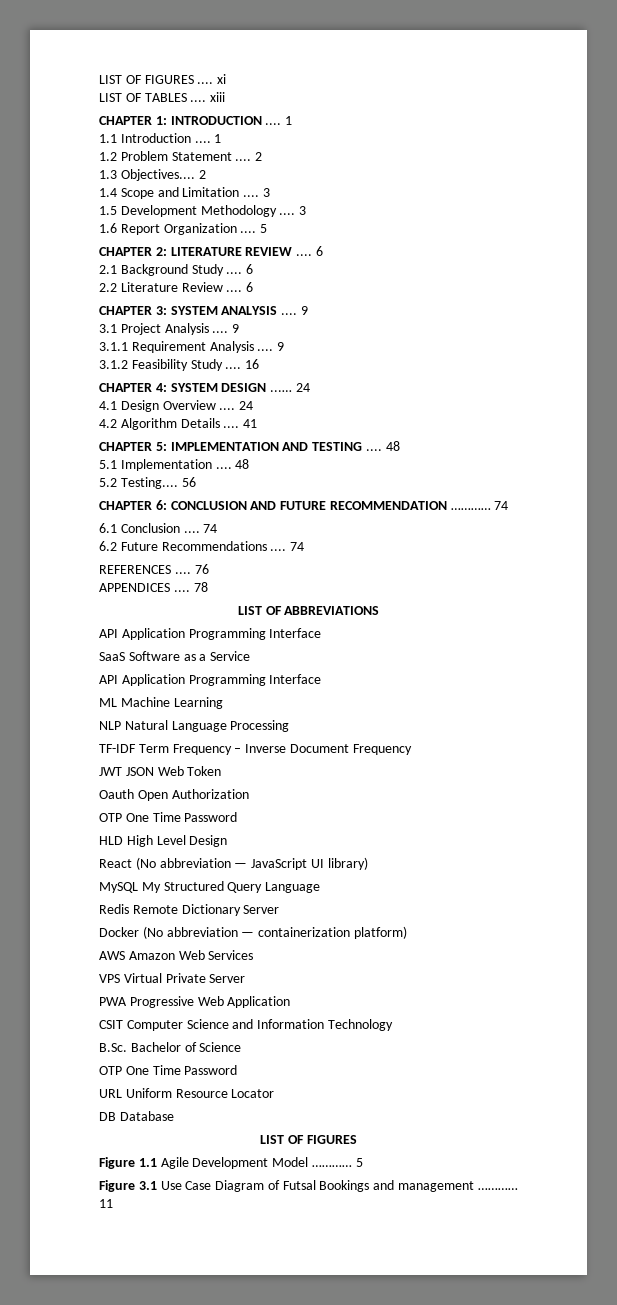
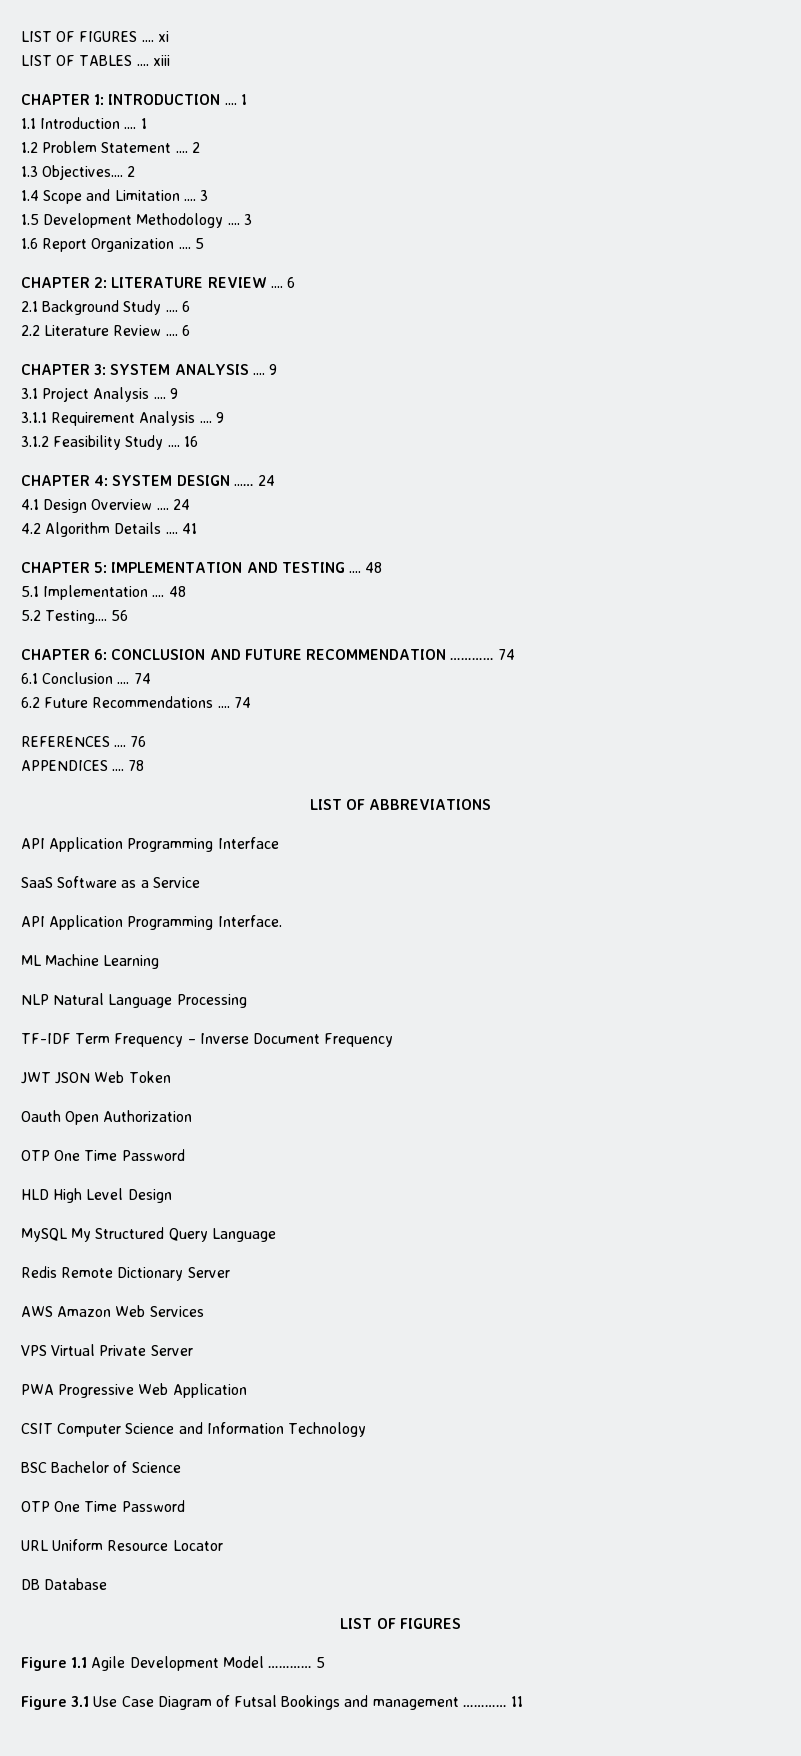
[269,674,322,684] Interface -> [217,915,282,927] Interface.
[99,857,368,870] // React (No abbreviation — JavaScript UI library) -> (172, 1196) none
[99,926,407,939] // Docker (No abbreviation — containerization platform) -> (230, 1272) none
[99,1043,127,1052] B.Sc. -> [21,1462,47,1473] BSC

